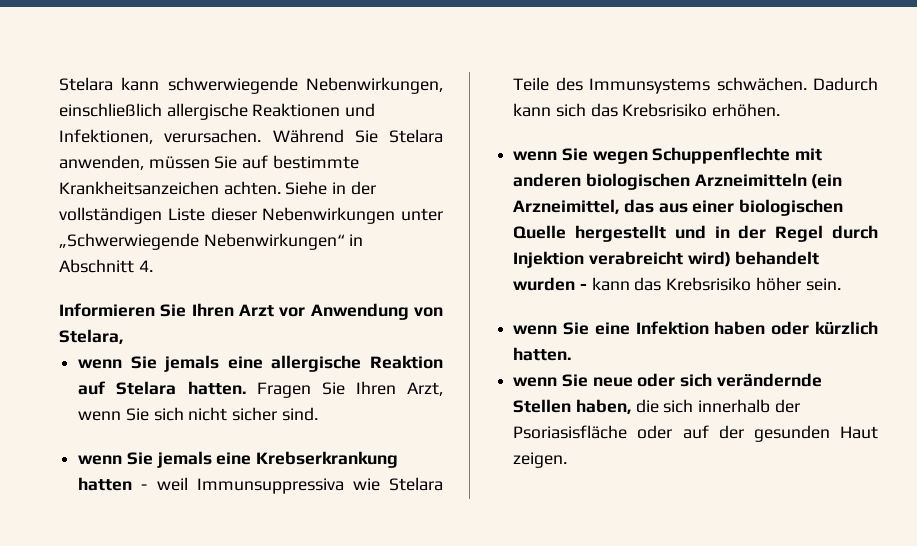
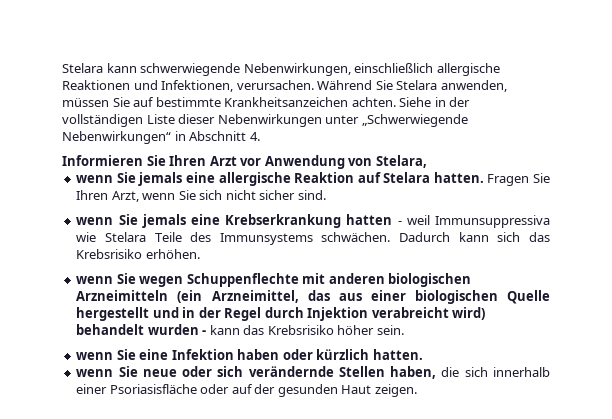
[774,399,800,413] der -> [76,384,108,394] einer

